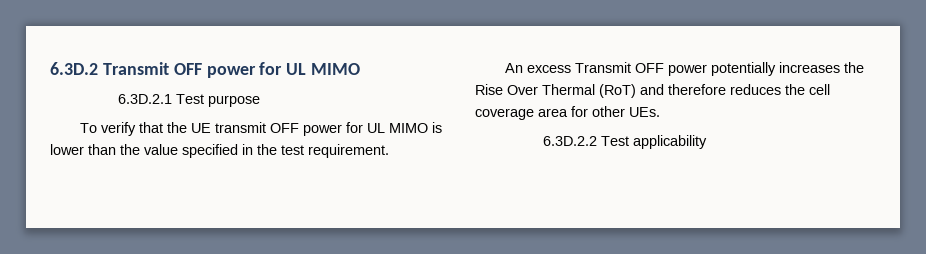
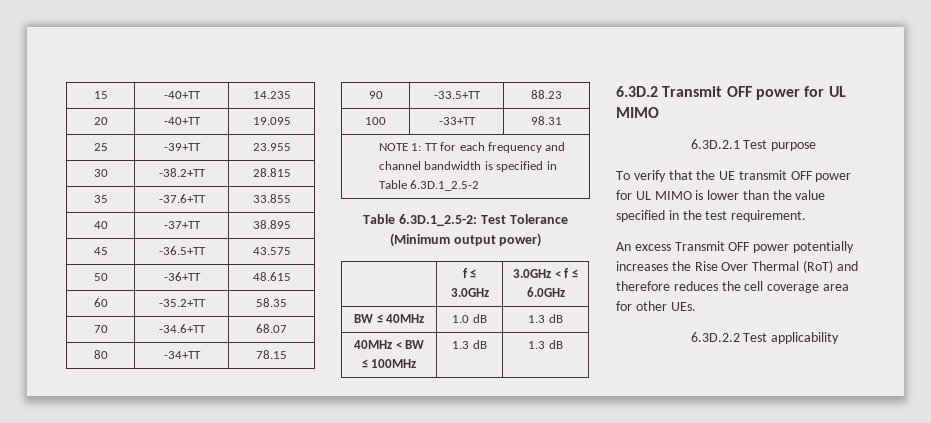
(50, 68) none -> [93,91,108,99] [163,91,201,99] [252,91,291,99] [93,117,108,125] [163,117,201,125] [252,117,291,125] [93,143,108,151] [163,143,201,151] [252,143,291,151] [93,169,108,177] [158,168,206,177] [252,168,291,177] [93,195,108,203] [158,194,206,203] [252,194,291,203] [93,221,108,229] [163,221,201,229] [252,220,291,229] [93,247,108,255] [158,246,206,255] [252,247,291,255] [93,273,108,281] [163,272,201,281] [252,272,291,281] [93,298,108,307] [158,299,206,307] [256,298,287,307] [93,325,108,333] [158,324,206,333] [256,324,287,333] [93,350,108,359] [163,351,201,359] [256,350,287,359] [368,91,383,99] [433,91,481,99] [531,90,562,99] [365,117,386,125] [438,117,476,125] [531,116,562,125] [379,142,566,153] [379,161,557,172] [379,180,480,191] [363,214,568,226] [389,233,542,247] [462,268,477,278] [450,288,489,297] [513,268,578,278] [526,287,565,297] [354,314,424,323] [452,314,487,323] [528,314,563,323] [354,340,424,349] [361,359,417,368] [452,340,487,349] [528,340,563,349] 15 | -40+TT | 14.235 // 20 | -40+TT | 19.095 // 25 | -39+TT | 23.955 // 30 | -38.2+TT | 28.815 // 35 | -37.6+TT | 33.855 // 40 | -37+TT | 38.895 // 45 | -36.5+TT | 43.575 // 50 | -36+TT | 48.615 // 60 | -35.2+TT | 58.35 // 70 | -34.6+TT | 68.07 // 80 | -34+TT | 78.15 // 90 | -33.5+TT | 88.23 // 100 | -33+TT | 98.31 // NOTE 1: TT for each frequency and channel bandwidth is specified in Table 6.3D.1_2.5-2 // Table 6.3D.1_2.5-2: Test Tolerance (Minimum output power) // | f ≤ 3.0GHz | 3.0GHz < f ≤ 6.0GHz // BW ≤ 40MHz | 1.0 dB | 1.3 dB // 40MHz < BW ≤ 100MHz | 1.3 dB | 1.3 dB //

